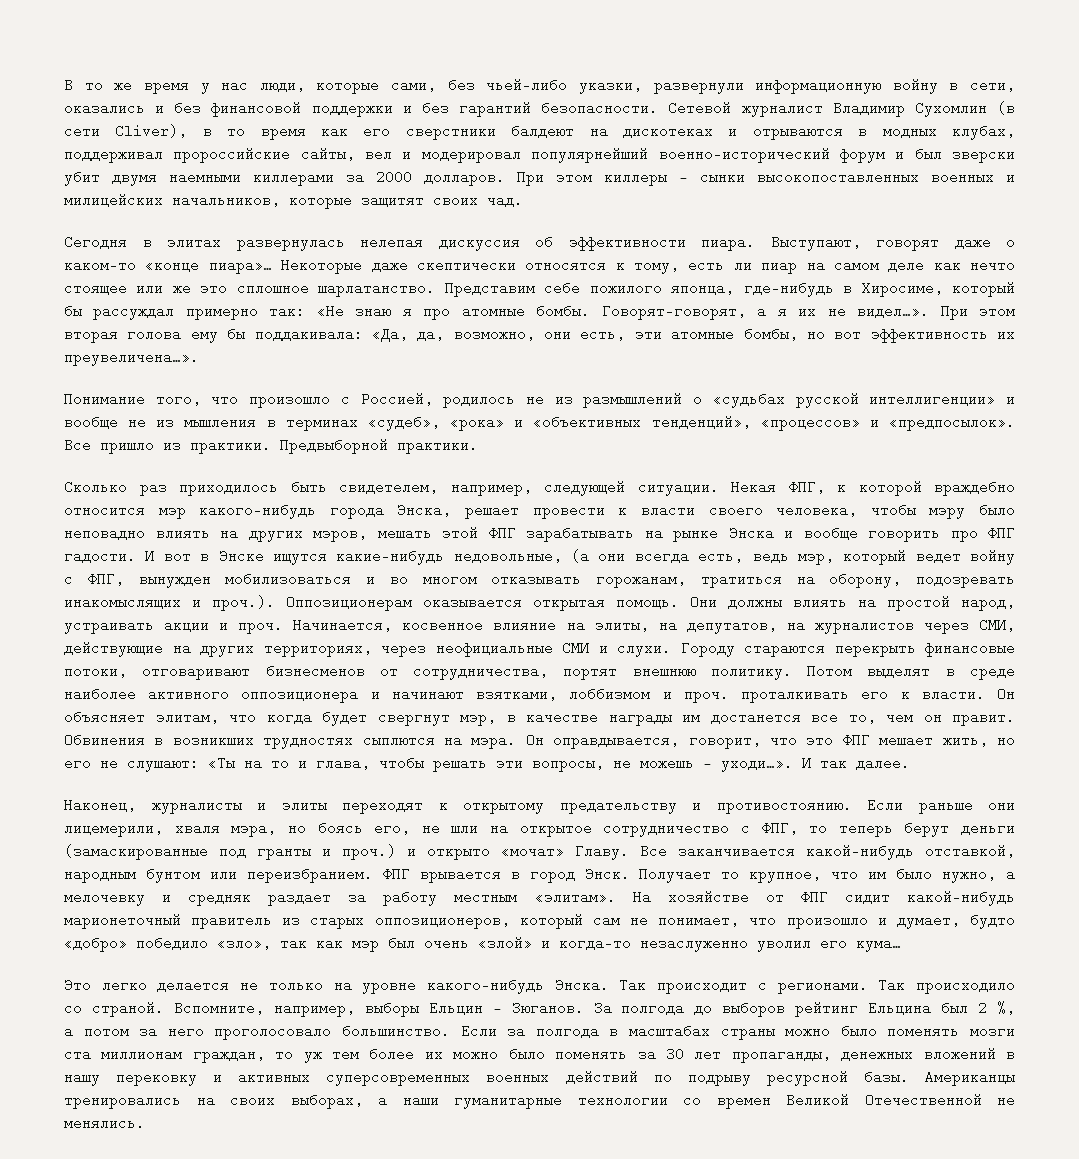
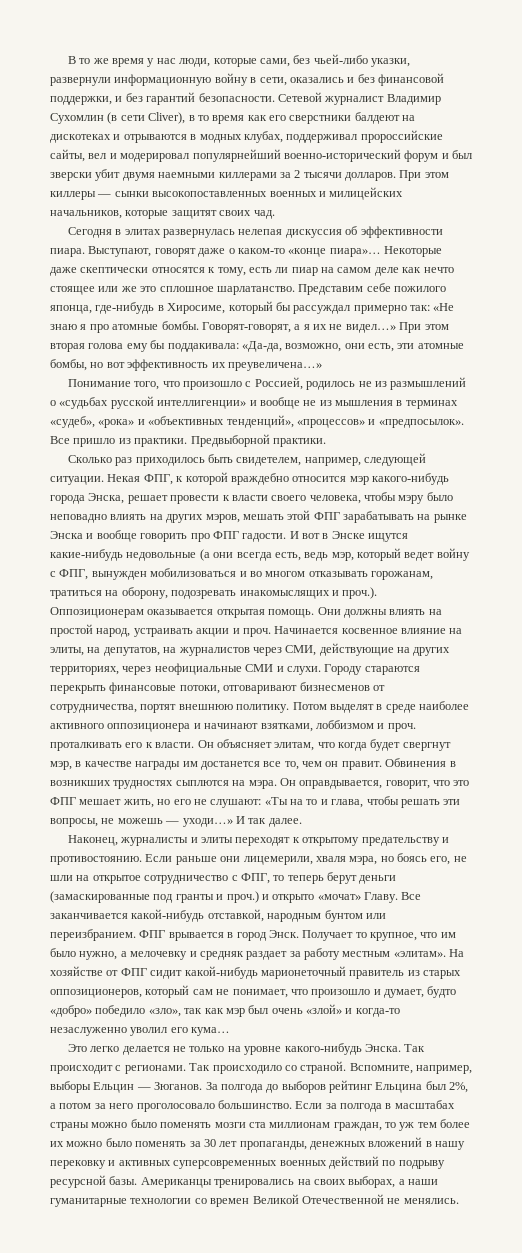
[311,99,393,117] поддержки -> [50,96,112,105] поддержки,
[376,170,412,184] 2000 -> [294,170,342,178] 2 тысячи
[857,302,930,319] видел…». -> [345,324,396,333] видел…»
[371,325,445,342] «Да, да, -> [241,341,282,352] «Да-да,
[64,348,199,366] преувеличена…». -> [227,362,322,371] преувеличена…»
[453,547,562,564] недовольные, -> [126,552,197,561] недовольные
[293,616,393,633] Начинается, -> [274,626,339,634] Начинается
[721,754,793,772] уходи…». -> [182,818,233,827] уходи…»
[978,1001,1015,1015] 2 %, -> [449,1082,469,1093] 2%,

